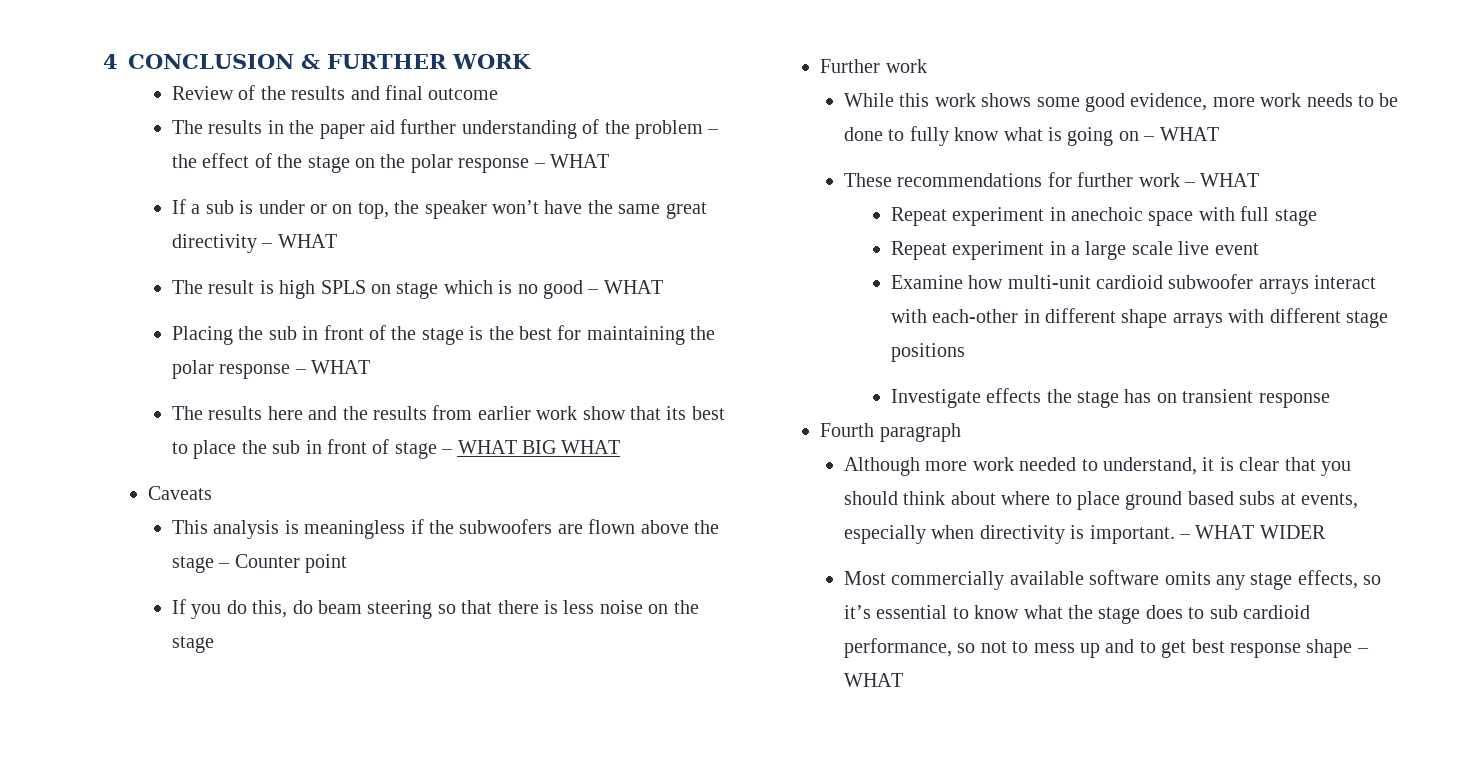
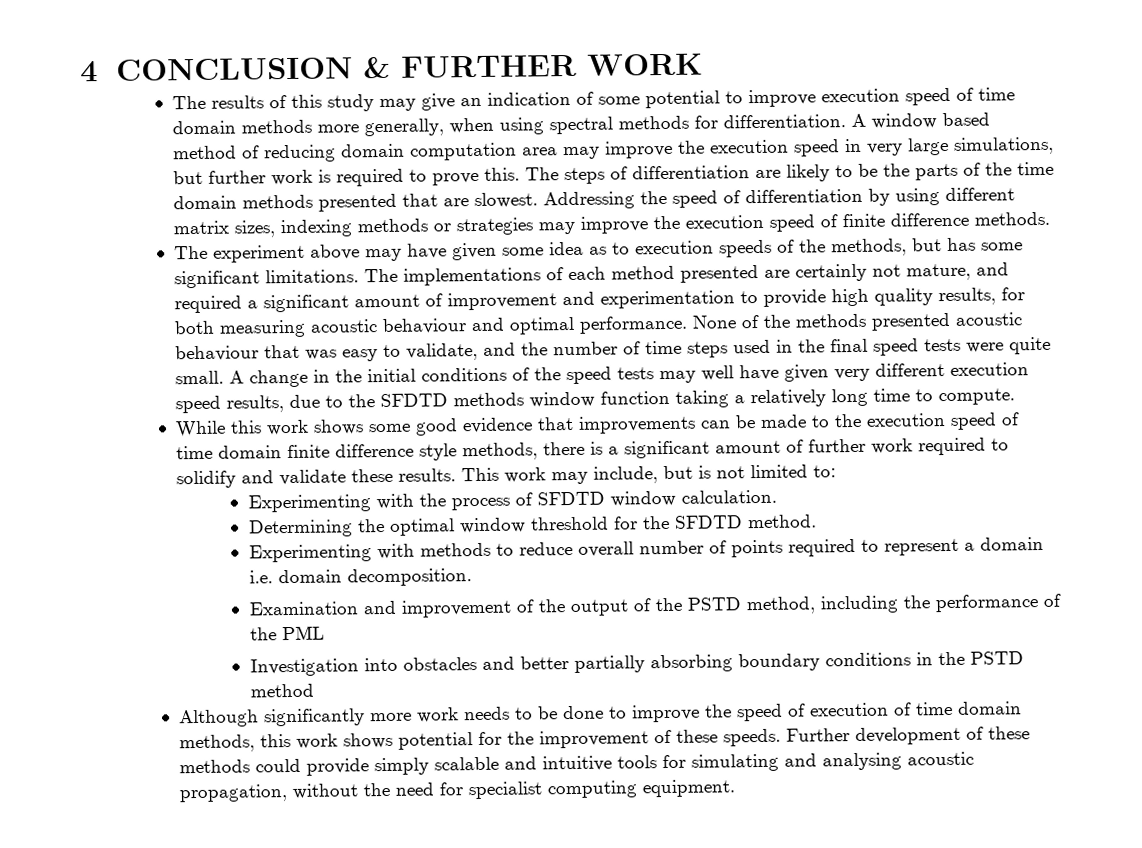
[171,85,499,100] [171,119,720,139] [171,153,609,173] [171,199,707,219] [171,234,337,253] [171,280,663,299] [171,325,716,345] [171,360,371,379] [171,405,725,420] [171,439,621,459] [148,486,213,500] [171,519,719,539] [171,554,348,573] [171,599,699,619] [171,636,214,653] [820,59,927,73] Review of the results and final outcome // The results in the paper aid further understanding of the problem – the effect of the stage on the polar response – WHAT // If a sub is under or on top, the speaker won’t have the same great directivity – WHAT // The result is high SPLS on stage which is no good – WHAT // Placing the sub in front of the stage is the best for maintaining the polar response – WHAT // The results here and the results from earlier work show that its best to place the sub in front of stage – WHAT BIG WHAT // Caveats // This analysis is meaningless if the subwoofers are flown above the stage – Counter point // If you do this, do beam steering so that there is less noise on the stage // Further work -> [172,87,1016,112] [172,112,991,137] [173,136,1055,163] [173,161,1055,187] [173,187,1016,212] [173,211,1051,238] [174,237,1024,263] [174,262,1010,289] [174,287,1026,314] [174,312,1023,338] [175,336,1052,362] [175,362,1030,388] [175,388,1016,414] The results of this study may give an indication of some potential to improve execution speed of time domain methods more generally, when using spectral methods for differentiation. A window based method of reducing domain computation area may improve the execution speed in very large simulations, but further work is required to prove this. The steps of differentiation are likely to be the parts of the time domain methods presented that are slowest. Addressing the speed of differentiation by using different matrix sizes, indexing methods or strategies may improve the execution speed of finite difference methods. // The experiment above may have given some idea as to execution speeds of the methods, but has some significant limitations. The implementations of each method presented are certainly not mature, and required a significant amount of improvement and experimentation to provide high quality results, for both measuring acoustic behaviour and optimal performance. None of the methods presented acoustic behaviour that was easy to validate, and the number of time steps used in the final speed tests were quite small. A change in the initial conditions of the speed tests may well have given very different execution speed results, due to the SFDTD methods window function taking a relatively long time to compute.
[1130,93,1208,111] evidence, -> [462,412,1021,434] [176,437,1010,461] [176,464,837,489] [247,489,777,513] [248,514,817,538] [248,536,1044,563] [248,568,472,587] [248,593,1061,618] [249,625,325,641] [249,651,1024,677] [249,683,314,698] [179,708,366,728] evidence that improvements can be made to the execution speed of time domain finite difference style methods, there is a significant amount of further work required to solidify and validate these results. This work may include, but is not limited to: // Experimenting with the process of SFDTD window calculation. // Determining the optimal window threshold for the SFDTD method. // Experimenting with methods to reduce overall number of points required to represent a domain i.e. domain decomposition. // Examination and improvement of the output of the PSTD method, including the performance of the PML // Investigation into obstacles and better partially absorbing boundary conditions in the PSTD method // Although significantly
[909,126,1219,146] [843,172,1260,187] [890,206,1317,226] [890,241,1259,260] [890,274,1377,294] [890,308,1388,328] [890,343,965,362] [890,388,1330,408] [820,423,961,442] [843,457,1351,476] [843,491,1358,510] [843,525,1326,544] [843,570,1382,590] [843,605,1310,624] [843,638,1369,658] [843,673,903,687] fully know what is going on – WHAT // These recommendations for further work – WHAT // Repeat experiment in anechoic space with full stage // Repeat experiment in a large scale live event // Examine how multi-unit cardioid subwoofer arrays interact with each-other in different shape arrays with different stage positions // Investigate effects the stage has on transient response // Fourth paragraph // Although more work needed to understand, it is clear that you should think about where to place ground based subs at events, especially when directivity is important. – WHAT WIDER // Most commercially available software omits any stage effects, so it’s essential to know what the stage does to sub cardioid performance, so not to mess up and to get best response shape – WHAT -> [631,701,1023,723] [179,726,1031,753] [179,751,975,776] [179,779,736,803] improve the speed of execution of time domain methods, this work shows potential for the improvement of these speeds. Further development of these methods could provide simply scalable and intuitive tools for simulating and analysing acoustic propagation, without the need for specialist computing equipment.

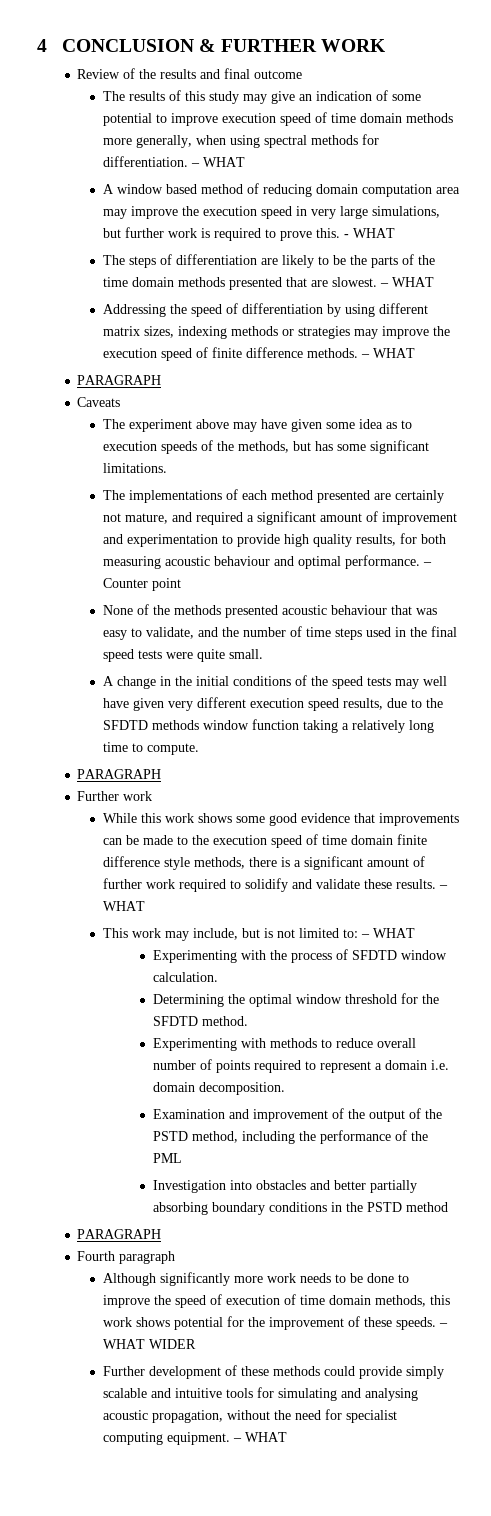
(703, 64) none -> [77,68,303,79] // Review of the results and final outcome
(847, 121) none -> [190,157,245,167] – WHAT //
(521, 174) none -> [343,228,395,238] - WHAT //
(539, 200) none -> [379,277,434,287] – WHAT //
(1051, 218) none -> [360,348,415,358] [77,375,162,385] [77,397,121,407] – WHAT // PARAGRAPH // Caveats
(360, 276) none -> (167, 468) //
(689, 324) none -> [422,562,432,566] [102,578,181,591] – Counter point //
(225, 377) none -> (263, 654) //
(1016, 397) none -> [77,769,162,779] [77,791,153,801] // PARAGRAPH // Further work
(457, 475) none -> [438,885,448,889] [102,901,145,911] – WHAT //
(837, 471) none -> [360,928,415,938] – WHAT
(314, 690) none -> [77,1229,162,1239] [77,1251,176,1264] // PARAGRAPH // Fourth paragraph
(782, 737) none -> [438,1323,448,1327] [102,1339,196,1349] – WHAT WIDER //
(736, 788) none -> [232,1432,287,1442] – WHAT

